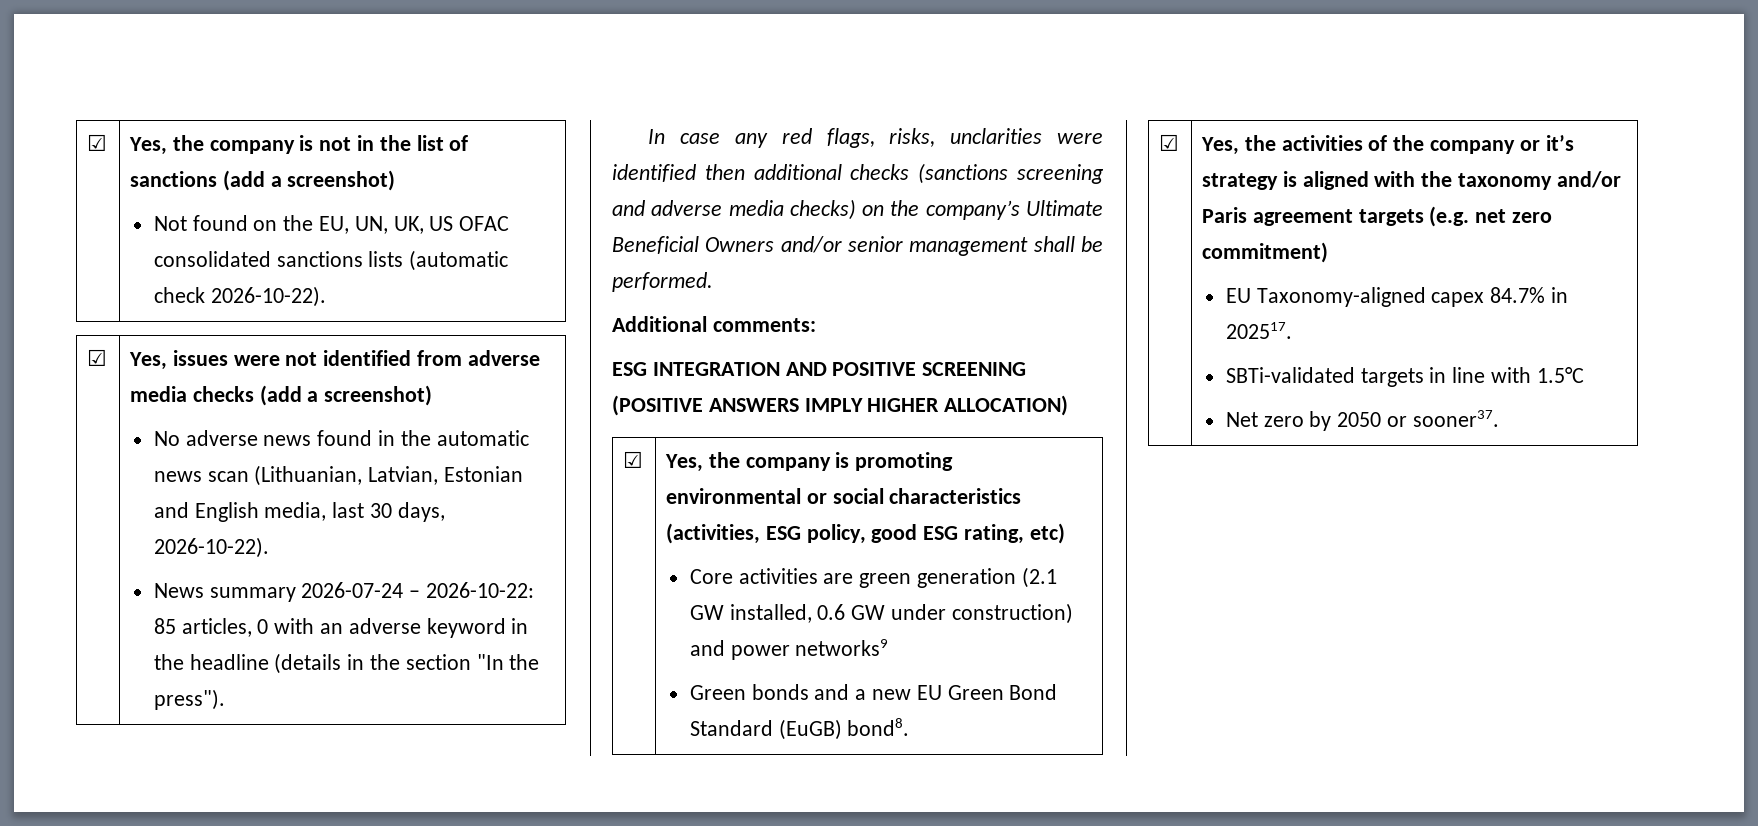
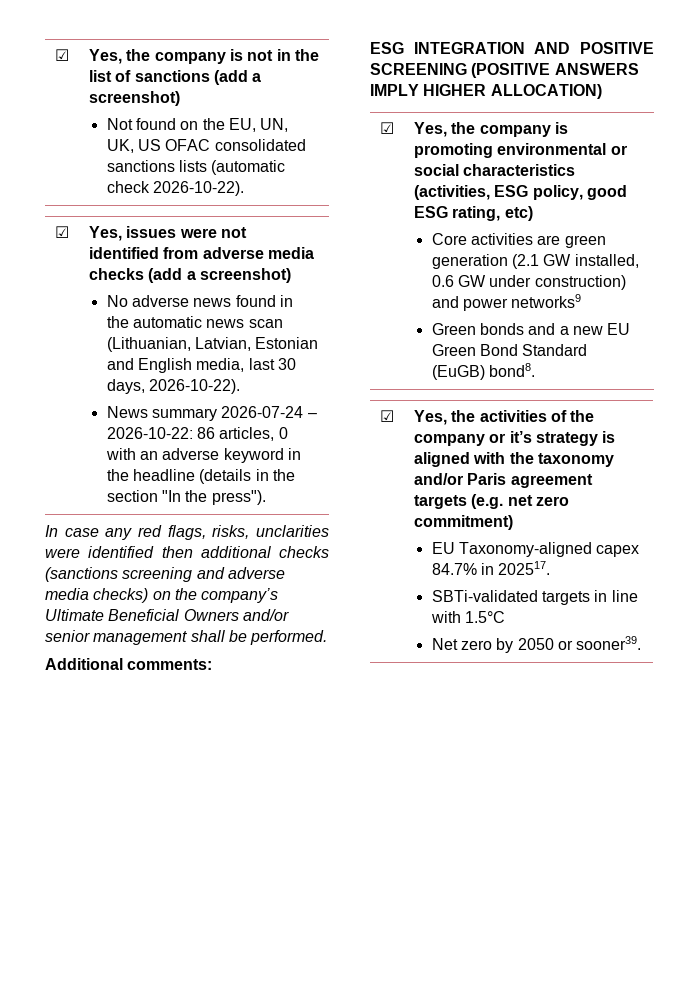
[153,618,176,634] 85 -> [196,427,215,439] 86
[1412,410,1499,427] sooner37. -> [576,636,642,650] sooner39.

